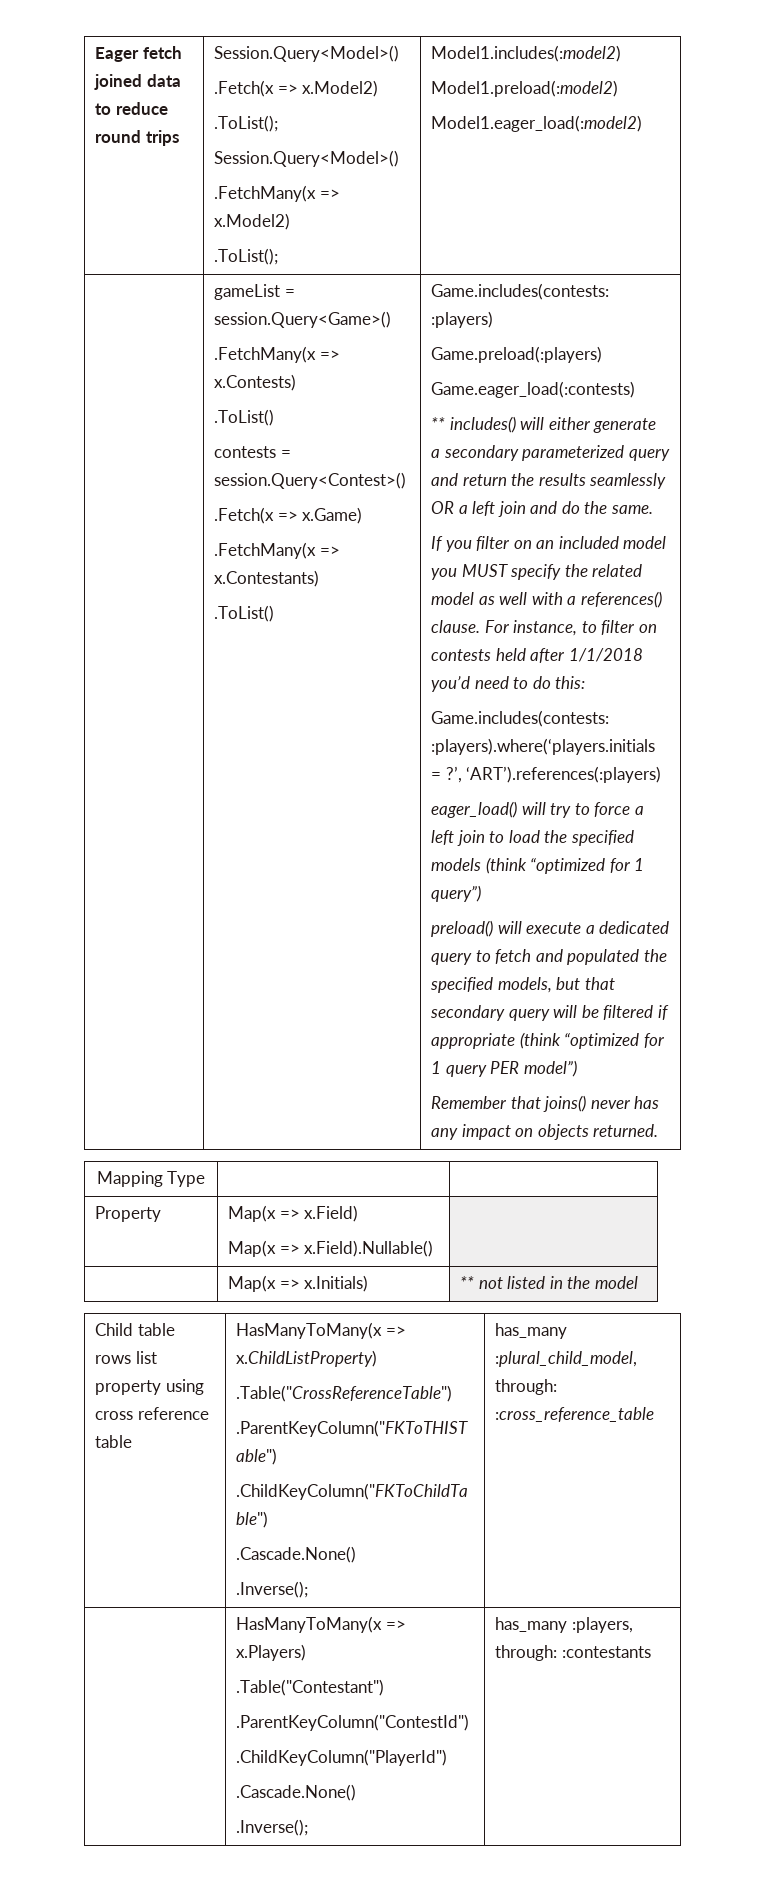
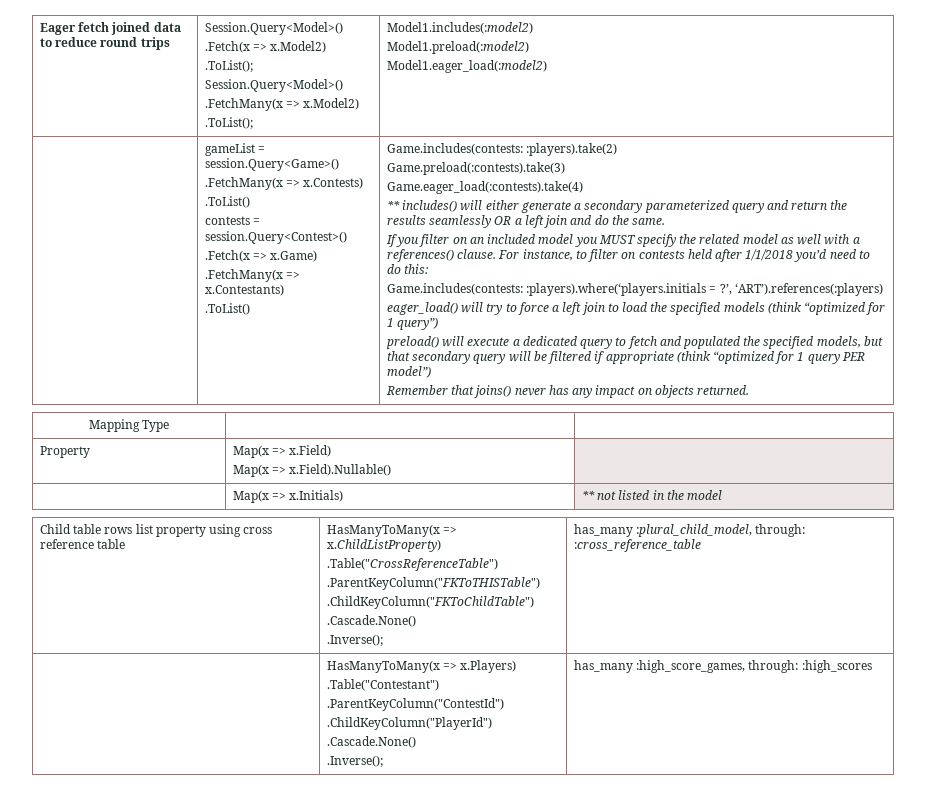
[431,311,494,328] [431,346,603,363] [431,381,636,398] :players) // Game.preload(:players) // Game.eager_load(:contests) -> [526,143,618,156] [386,162,565,175] [386,181,583,194] :players).take(2) // Game.preload(:contests).take(3) // Game.eager_load(:contests).take(4)
[571,1617,633,1633] [495,1645,651,1661] :players, through: :contestants -> [636,660,872,673] :high_score_games, through: :high_scores

